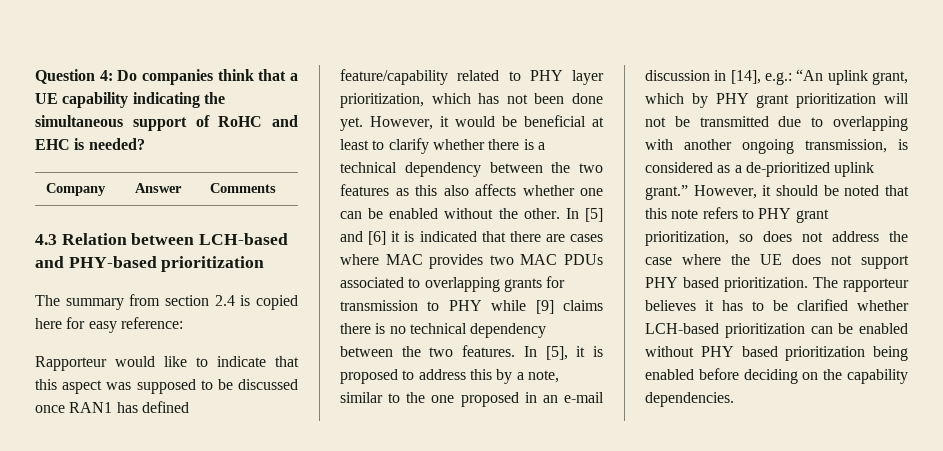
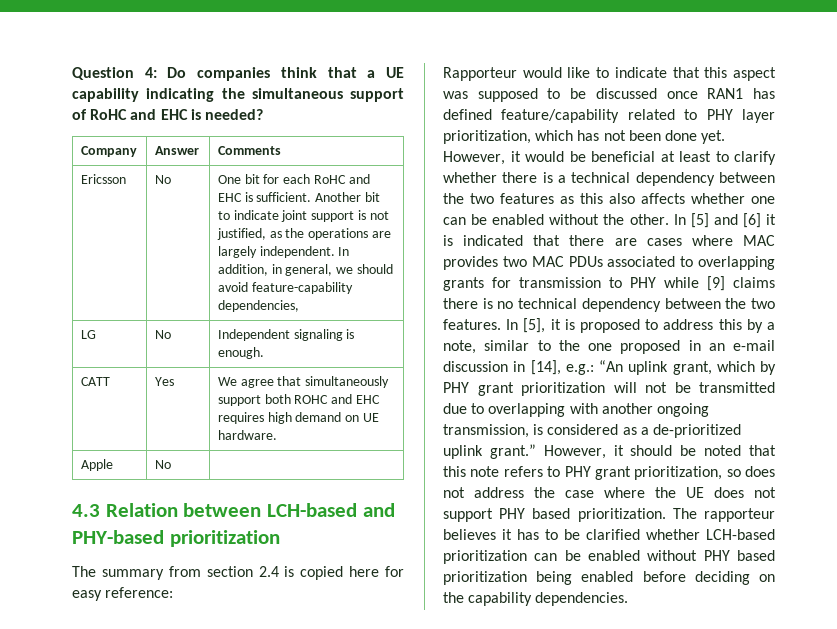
(276, 188) none -> [80,174,126,184] [154,175,171,184] [217,174,370,184] [217,192,381,202] [217,210,389,222] [216,228,392,240] [217,246,350,258] [217,264,394,276] [217,282,353,294] [217,300,299,312] [80,330,96,339] [154,330,171,339] [217,329,355,341] [217,347,264,359] [80,377,110,386] [154,377,174,386] [217,376,390,388] [217,394,381,406] [217,412,380,424] [217,430,277,440] [80,459,113,471] [154,460,171,469] // Ericsson | No | One bit for each RoHC and EHC is sufficient. Another bit to indicate joint support is not justified, as the operations are largely independent. In addition, in general, we should avoid feature-capability dependencies, // LG | No | Independent signaling is enough. // CATT | Yes | We agree that simultaneously support both ROHC and EHC requires high demand on UE hardware. // Apple | No |

